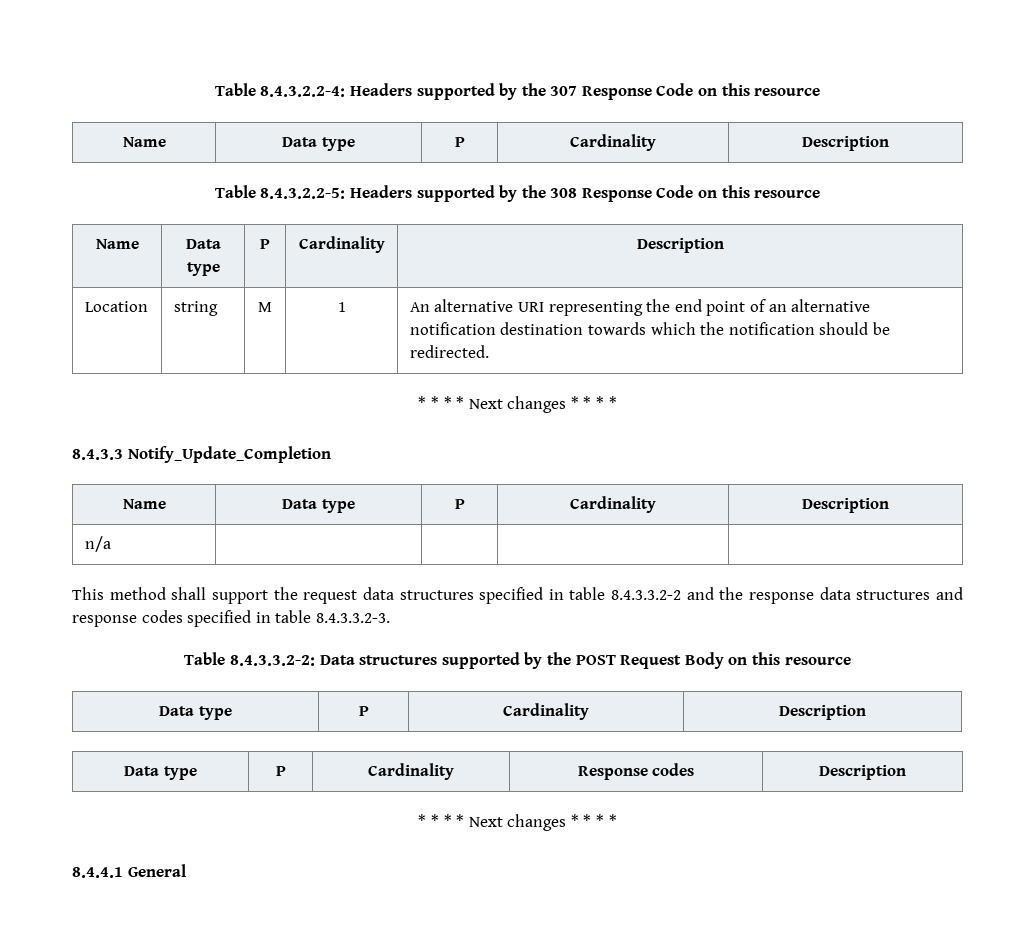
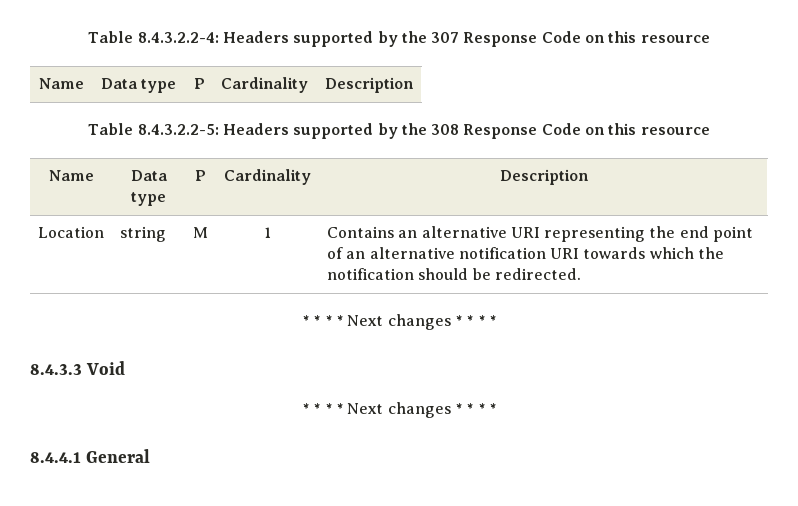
[409,302,430,312] An -> [326,226,418,238] Contains an
[500,322,584,335] destination -> [550,248,580,259] URI
[127,446,331,463] [122,499,166,509] [282,499,355,513] [454,499,465,509] [570,496,656,513] [802,498,889,513] [84,536,111,552] [72,587,963,604] [72,610,390,627] [184,652,851,669] [159,706,232,720] [358,706,369,716] [503,703,589,720] [779,705,866,720] [124,766,197,780] [275,766,286,776] [368,763,454,780] [577,763,695,780] [819,765,906,780] Notify_Update_Completion // Name | Data type | P | Cardinality | Description // n/a | | | | // This method shall support the request data structures specified in table 8.4.3.3.2-2 and the response data structures and response codes specified in table 8.4.3.3.2-3. // Table 8.4.3.3.2-2: Data structures supported by the POST Request Body on this resource // Data type | P | Cardinality | Description // Data type | P | Cardinality | Response codes | Description -> [86,361,126,375] Void

